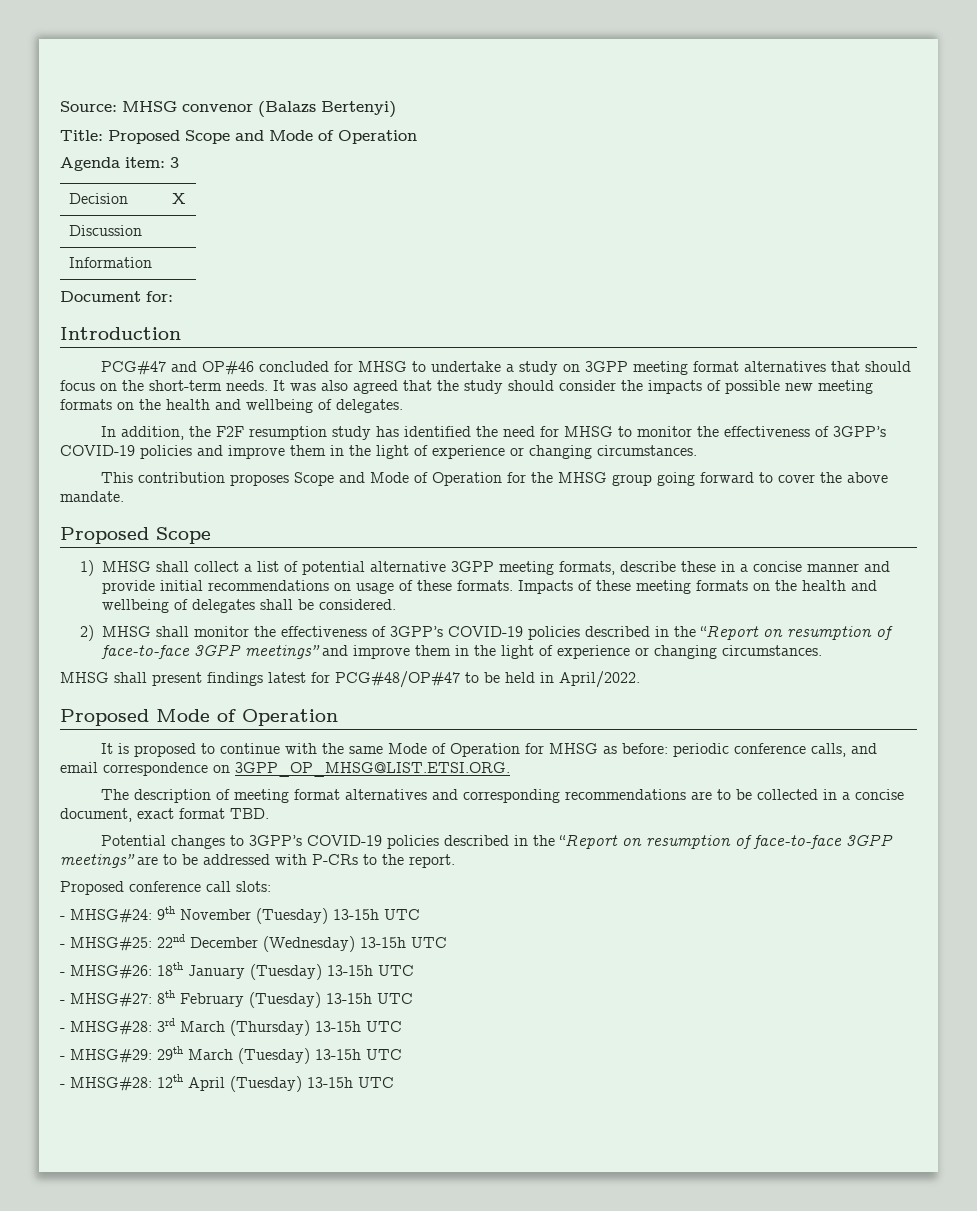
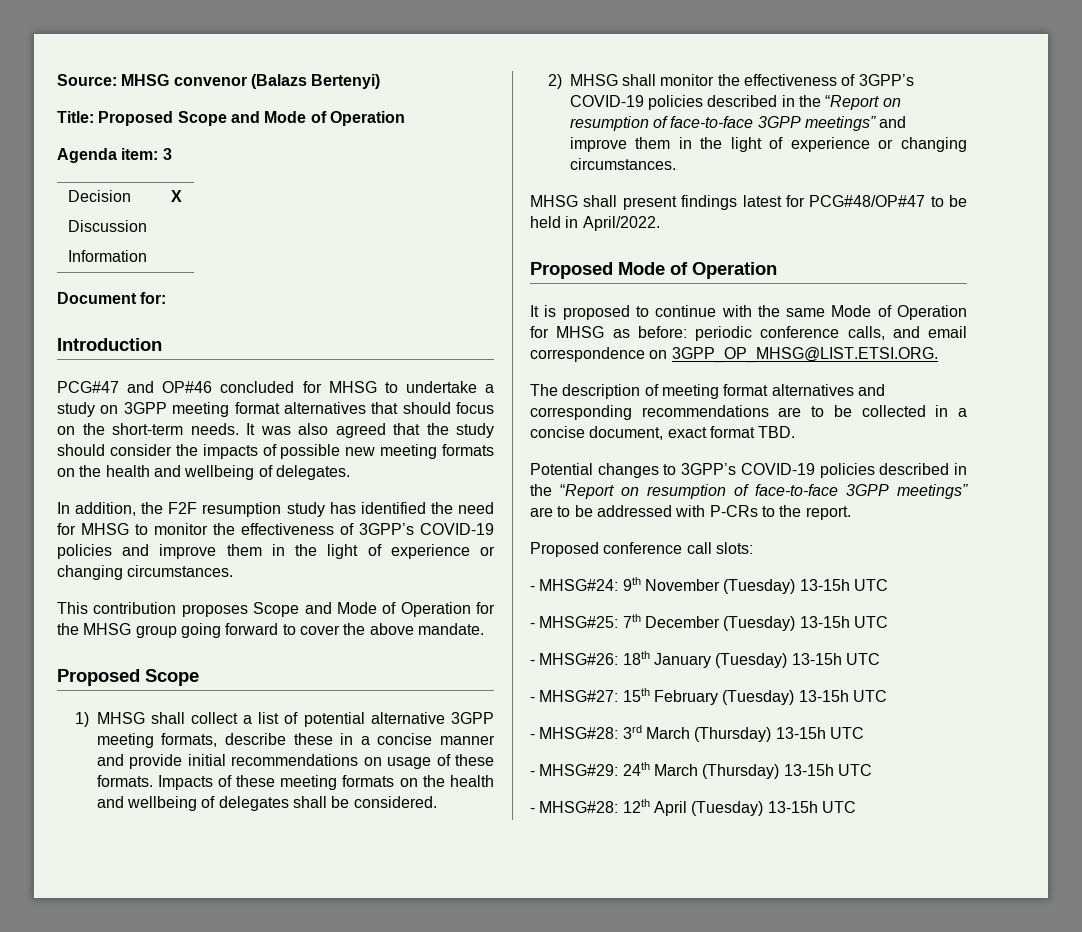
[157,934,355,952] 22nd December (Wednesday) -> [622,614,796,631] 7th December (Tuesday)
[157,990,175,1004] 8th -> [622,688,650,702] 15th
[157,1046,310,1064] 29th March (Tuesday) -> [622,762,780,779] 24th March (Thursday)

